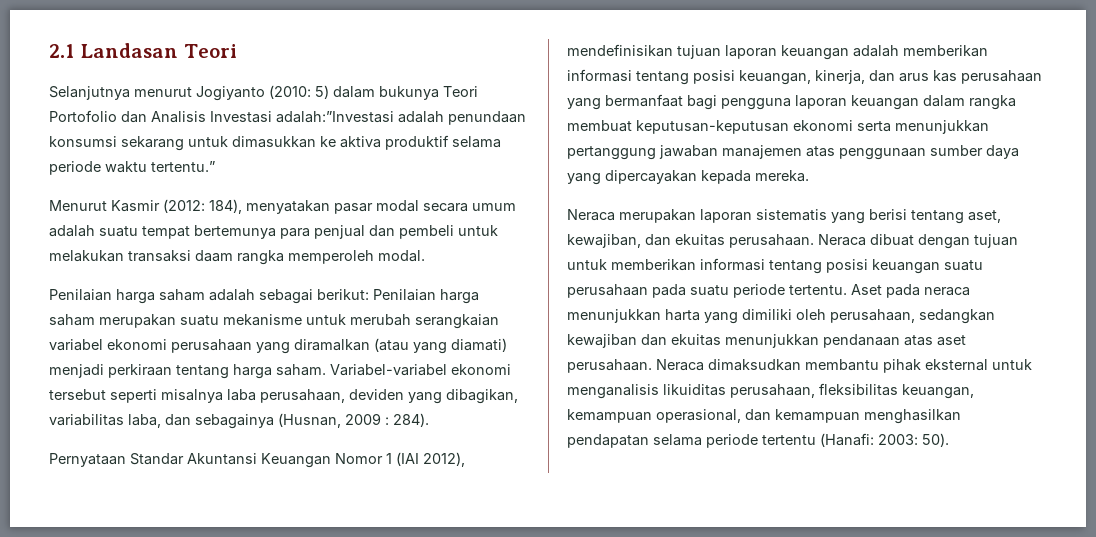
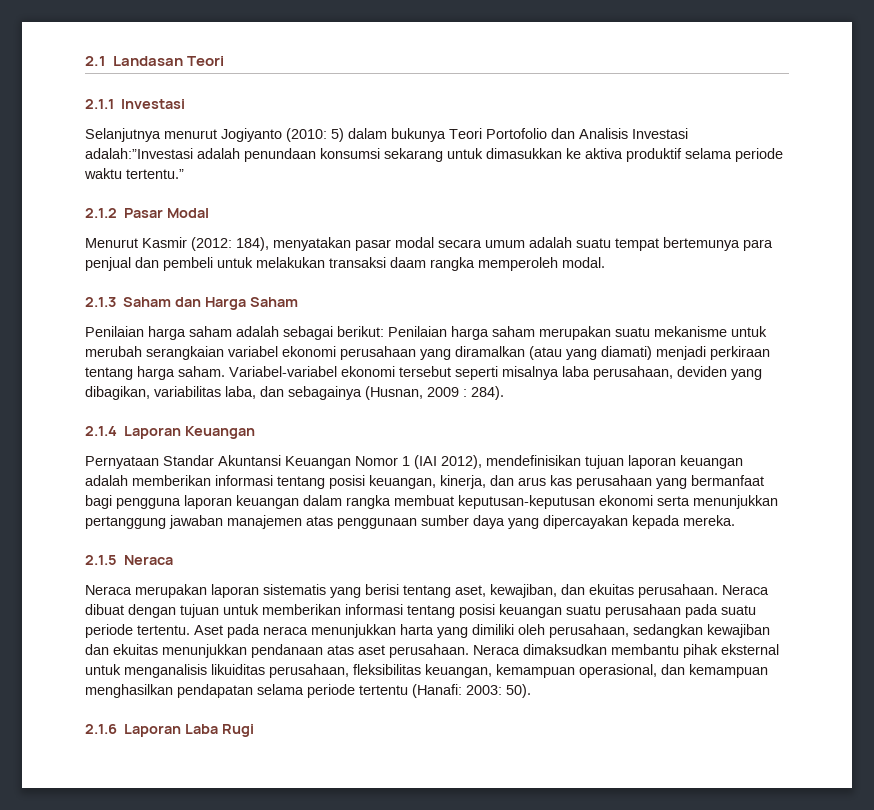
(237, 51) none -> [85,99,186,109] // 2.1.1 Investasi
(215, 166) none -> [85,208,210,218] // 2.1.2 Pasar Modal
(425, 256) none -> [85,297,298,310] // 2.1.3 Saham dan Harga Saham
(429, 420) none -> [85,426,256,439] // 2.1.4 Laporan Keuangan
(809, 176) none -> [85,555,174,565] // 2.1.5 Neraca
(949, 440) none -> [85,724,255,737] // 2.1.6 Laporan Laba Rugi

